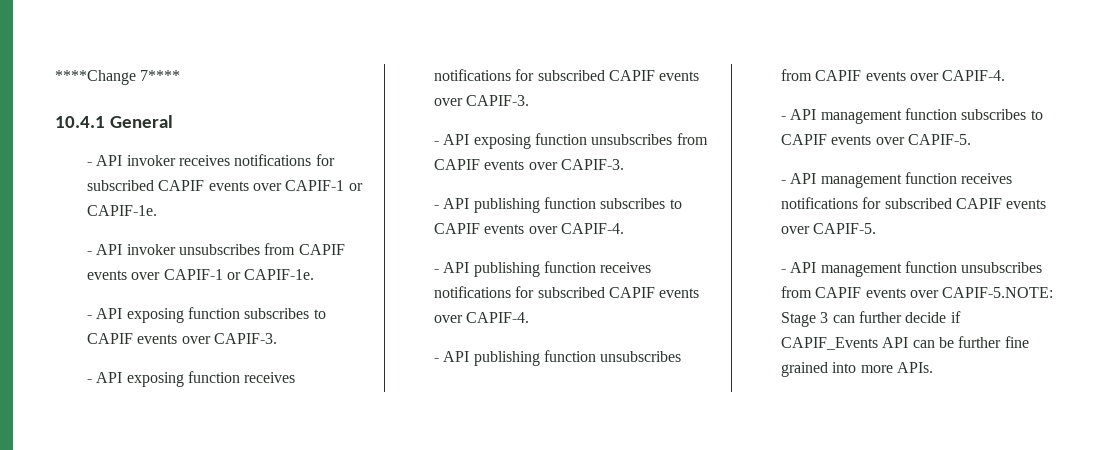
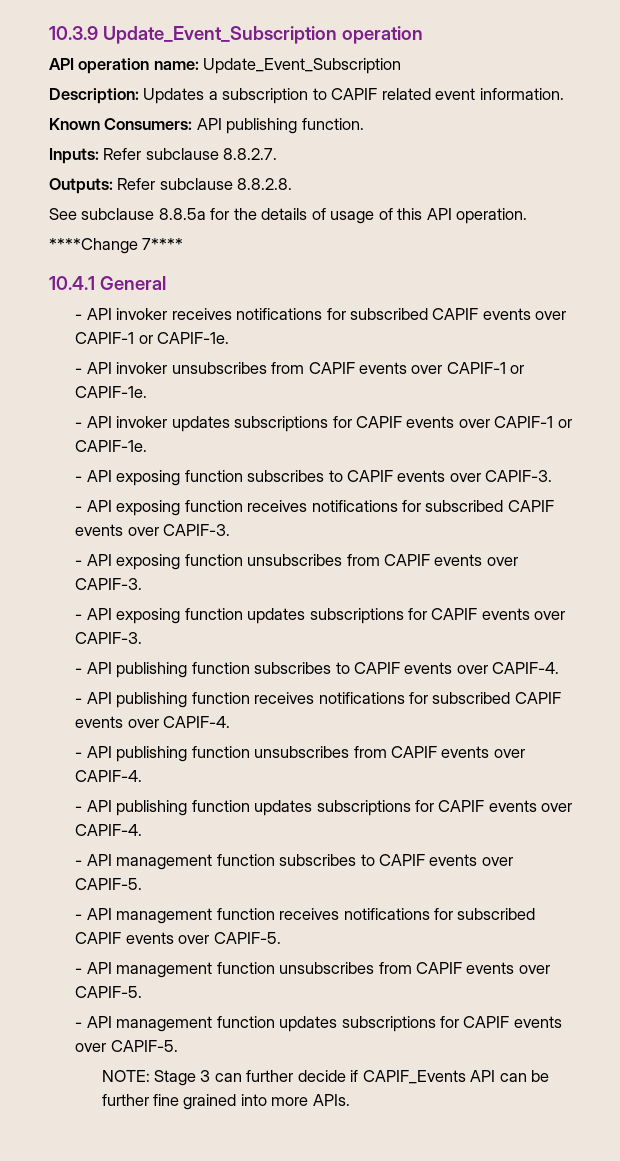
(55, 77) none -> [49,26,423,44] [49,58,402,74] [49,88,564,104] [49,118,364,134] [49,148,278,164] [49,178,293,194] [49,208,528,224] 10.3.9 Update_Event_Subscription operation // API operation name: Update_Event_Subscription // Description: Updates a subscription to CAPIF related event information. // Known Consumers: API publishing function. // Inputs: Refer subclause 8.8.2.7. // Outputs: Refer subclause 8.8.2.8. // See subclause 8.8.5a for the details of usage of this API operation. //
(315, 274) none -> [75,416,572,432] [75,440,148,452] // - API invoker updates subscriptions for CAPIF events over CAPIF-1 or CAPIF-1e.
(624, 164) none -> [75,608,566,624] [75,632,143,644] // - API exposing function updates subscriptions for CAPIF events over CAPIF-3.
(1006, 75) none -> [75,800,573,816] [75,824,143,836] // - API publishing function updates subscriptions for CAPIF events over CAPIF-4.
[942,287,1054,298] CAPIF-5.NOTE: -> [75,986,143,998] [75,1016,562,1032] [75,1040,178,1052] [101,1070,150,1082] CAPIF-5. // - API management function updates subscriptions for CAPIF events over CAPIF-5. // NOTE:

